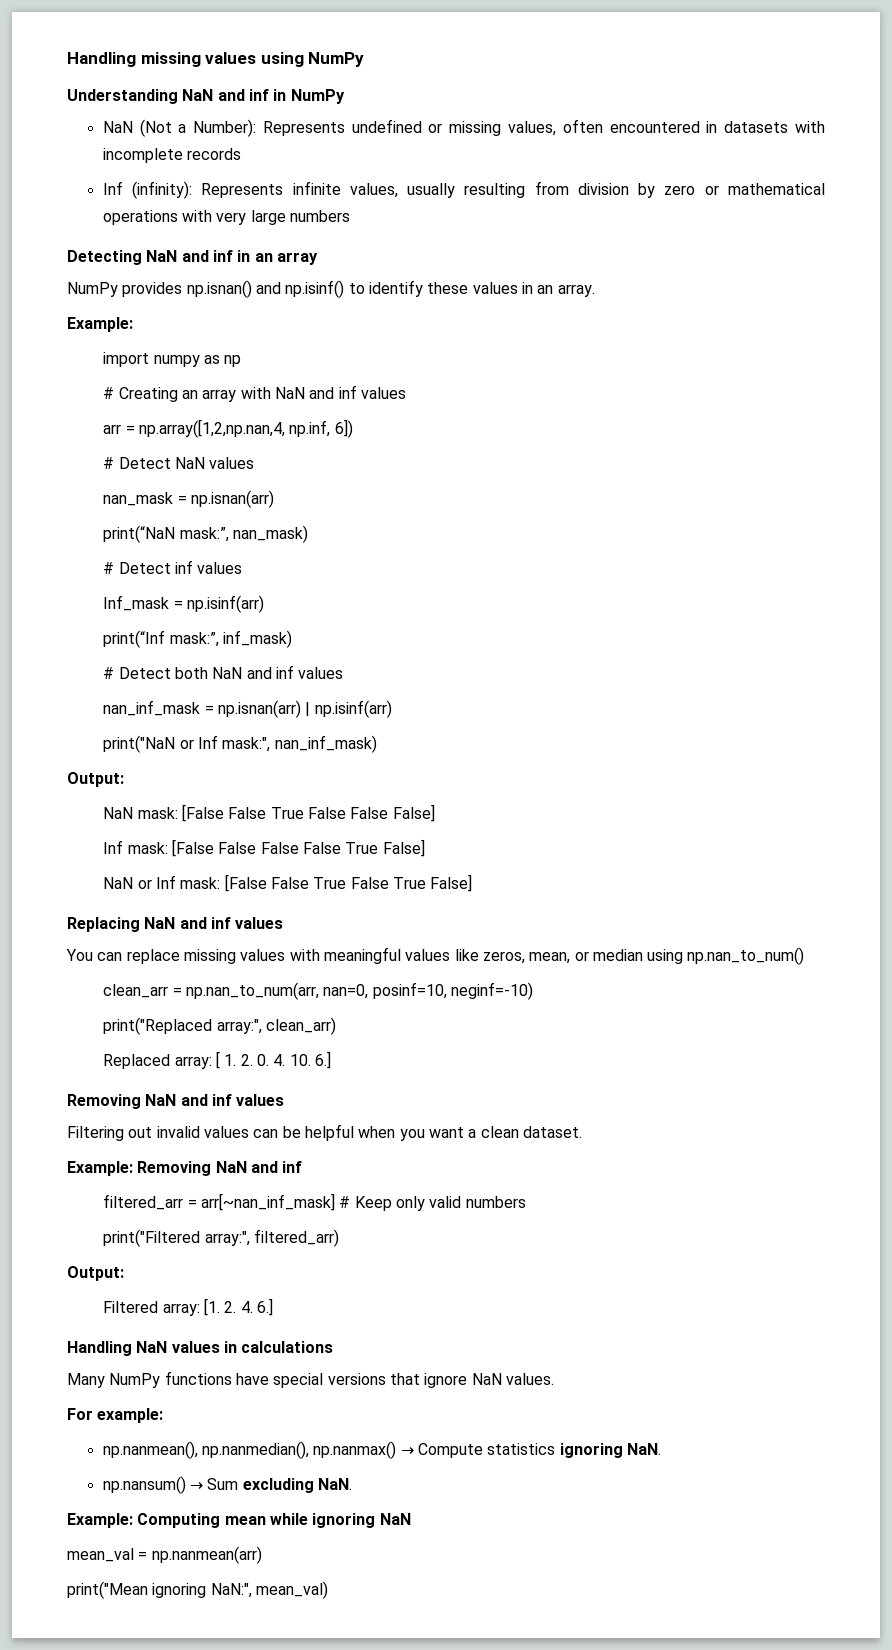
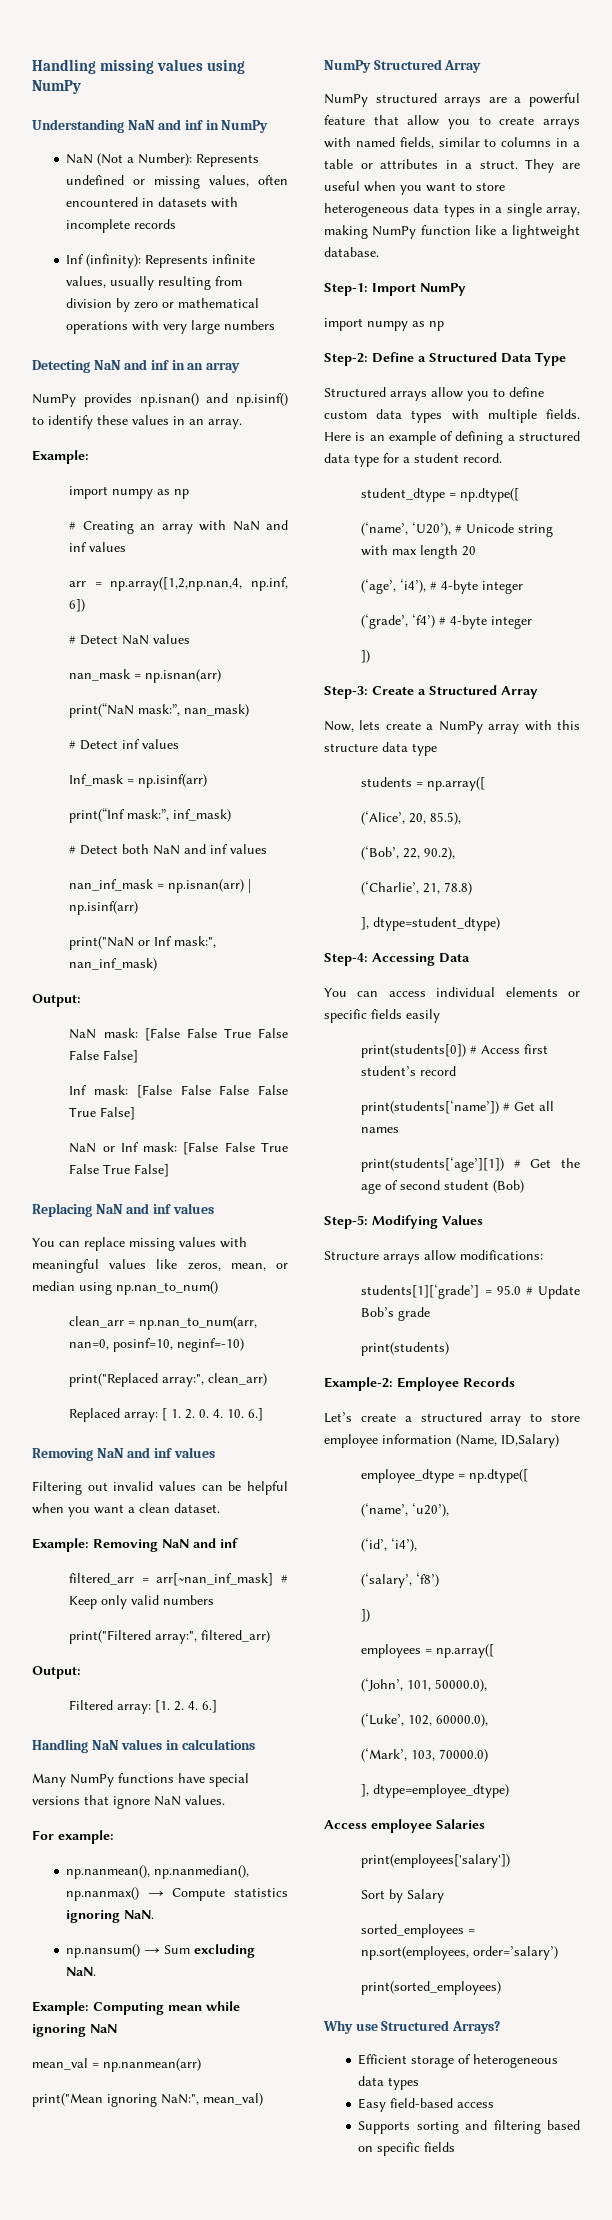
(328, 1590) none -> [324,59,482,73] [324,93,580,107] [324,115,580,129] [324,137,580,149] [324,159,580,173] [324,181,505,195] [324,203,580,217] [324,225,580,239] [324,247,379,257] [324,283,466,296] [324,318,444,331] [324,352,566,366] [324,387,544,401] [324,409,580,423] [324,431,580,445] [324,453,502,467] [361,488,520,502] [361,522,554,537] [361,545,477,559] [361,579,524,594] [361,614,533,629] [361,650,371,663] [324,685,538,699] [324,720,580,734] [324,742,437,756] [361,777,486,791] [361,811,462,825] [361,846,456,860] [361,881,473,895] [361,917,501,931] [324,953,470,966] [324,987,580,997] [324,1009,440,1023] [361,1044,549,1058] [361,1066,457,1076] [361,1100,555,1115] [361,1127,400,1133] [361,1157,580,1172] [361,1180,525,1194] [324,1215,483,1229] [324,1250,543,1264] [361,1284,580,1299] [361,1307,431,1321] [361,1342,450,1356] [324,1377,515,1391] [324,1412,580,1426] [324,1434,559,1448] [361,1469,529,1483] [361,1503,450,1517] [361,1538,418,1552] [361,1573,440,1588] [361,1609,371,1622] [361,1644,495,1658] [361,1678,488,1692] [361,1713,489,1727] [361,1748,489,1762] [361,1784,510,1798] [324,1819,485,1833] [361,1854,511,1868] [361,1889,445,1903] [361,1924,476,1938] [361,1946,559,1960] [361,1981,502,1995] [323,2020,500,2034] [358,2054,559,2068] [358,2076,420,2090] [358,2098,495,2112] [358,2120,580,2134] [358,2142,456,2156] // NumPy Structured Array // NumPy structured arrays are a powerful feature that allow you to create arrays with named fields, similar to columns in a table or attributes in a struct. They are useful when you want to store heterogeneous data types in a single array, making NumPy function like a lightweight database. // Step-1: Import NumPy // import numpy as np // Step-2: Define a Structured Data Type // Structured arrays allow you to define custom data types with multiple fields. Here is an example of defining a structured data type for a student record. // student_dtype = np.dtype([ // (‘name’, ‘U20’), # Unicode string with max length 20 // (‘age’, ‘i4’), # 4-byte integer // (‘grade’, ‘f4’) # 4-byte integer // ]) // Step-3: Create a Structured Array // Now, lets create a NumPy array with this structure data type // students = np.array([ // (‘Alice’, 20, 85.5), // (‘Bob’, 22, 90.2), // (‘Charlie’, 21, 78.8) // ], dtype=student_dtype) // Step-4: Accessing Data // You can access individual elements or specific fields easily // print(students[0]) # Access first student’s record // print(students[‘name’]) # Get all names // print(students[‘age’][1]) # Get the age of second student (Bob) // Step-5: Modifying Values // Structure arrays allow modifications: // students[1][‘grade’] = 95.0 # Update Bob’s grade // print(students) // Example-2: Employee Records // Let’s create a structured array to store employee information (Name, ID,Salary) // employee_dtype = np.dtype([ // (‘name’, ‘u20’), // (‘id’, ‘i4’), // (‘salary’, ‘f8’) // ]) // employees = np.array([ // (‘John’, 101, 50000.0), // (‘Luke’, 102, 60000.0), // (‘Mark’, 103, 70000.0) // ], dtype=employee_dtype) // Access employee Salaries // print(employees['salary']) // Sort by Salary // sorted_employees = np.sort(employees, order=’salary’) // print(sorted_employees) // Why use Structured Arrays? // Efficient storage of heterogeneous data types // Easy field-based access // Supports sorting and filtering based on specific fields

